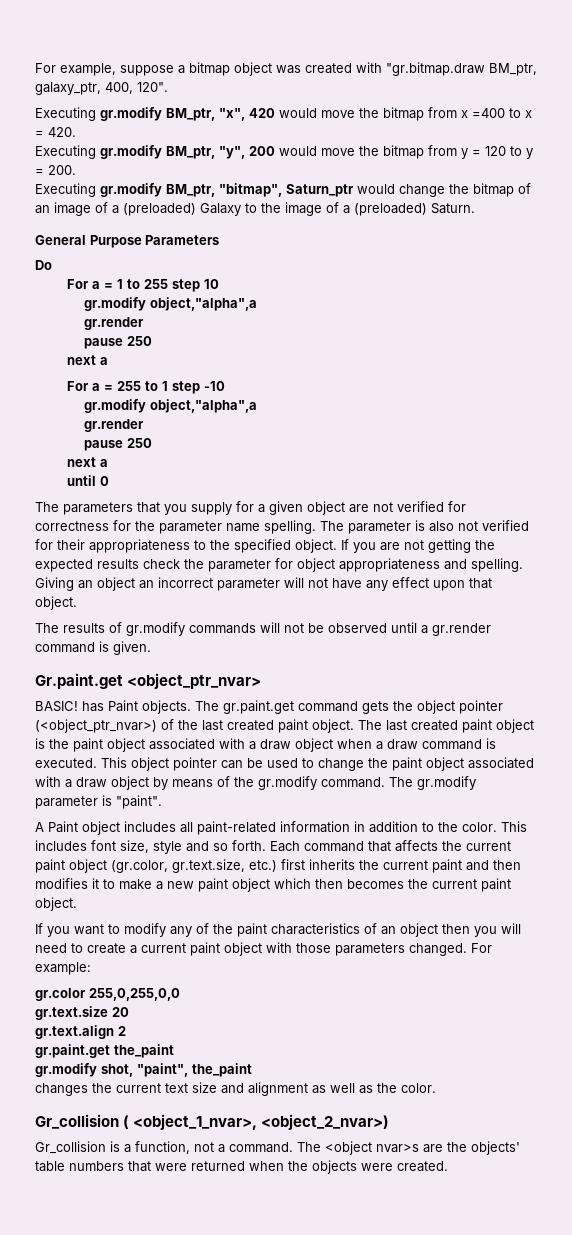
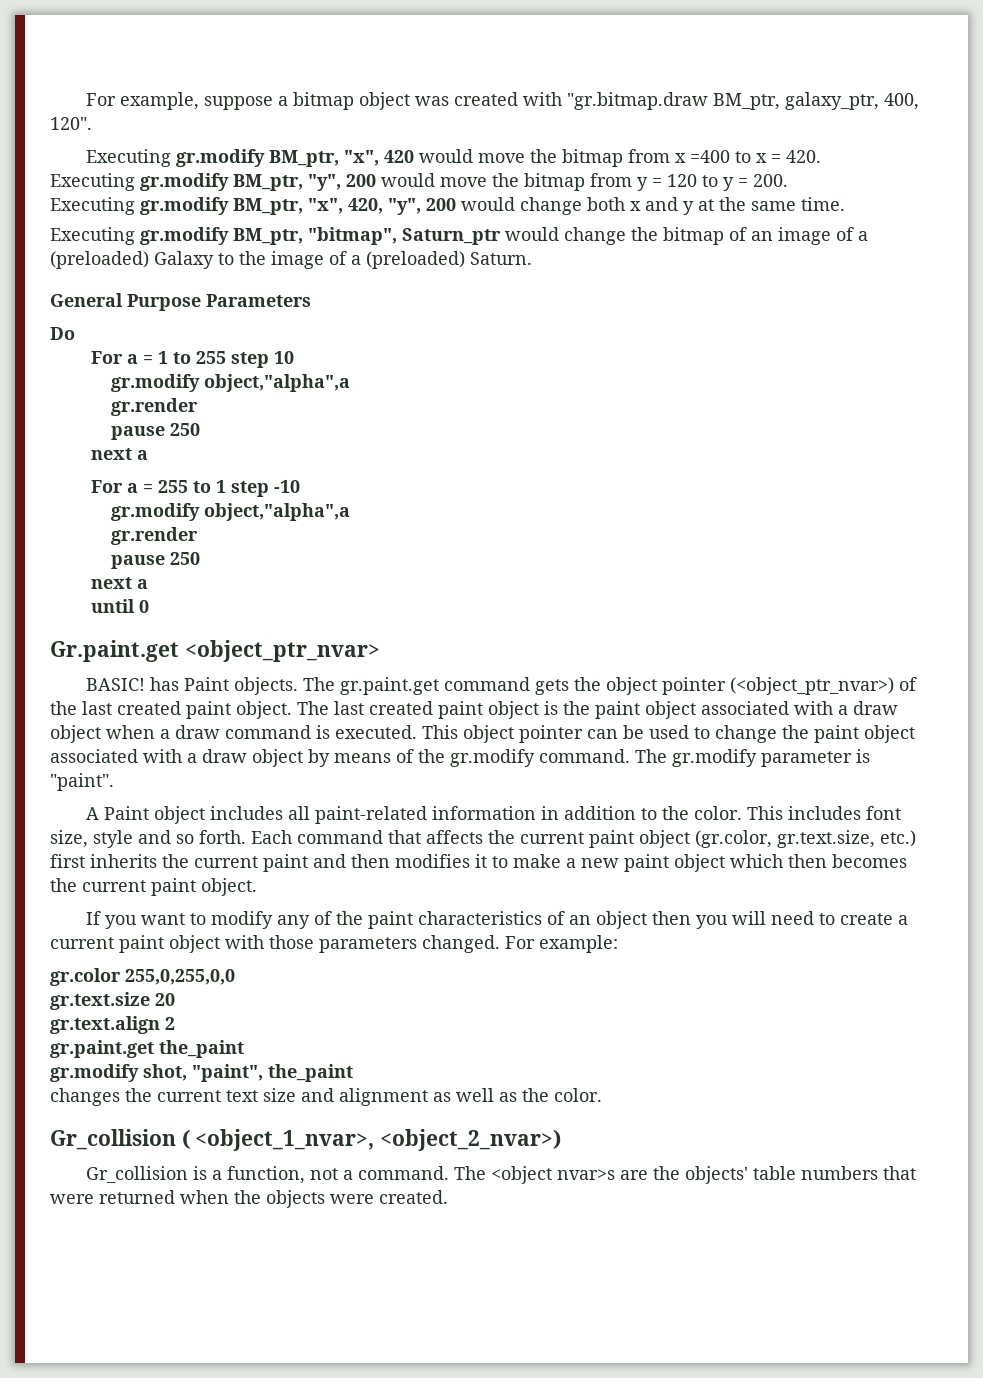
(76, 170) none -> [50,197,845,215] // Executing gr.modify BM_ptr, "x", 420, "y", 200 would change both x and y at the same time.
[35,501,466,515] [35,520,529,534] [35,539,495,553] [35,558,523,572] [35,577,492,591] [35,596,77,610] [35,622,491,636] [35,641,151,655] // The parameters that you supply for a given object are not verified for correctness for the parameter name spelling. The parameter is also not verified for their appropriateness to the specified object. If you are not getting the expected results check the parameter for object appropriateness and spelling. Giving an object an incorrect parameter will not have any effect upon that object. // The results of gr.modify commands will not be observed until a gr.render command is given. -> (149, 606) none

